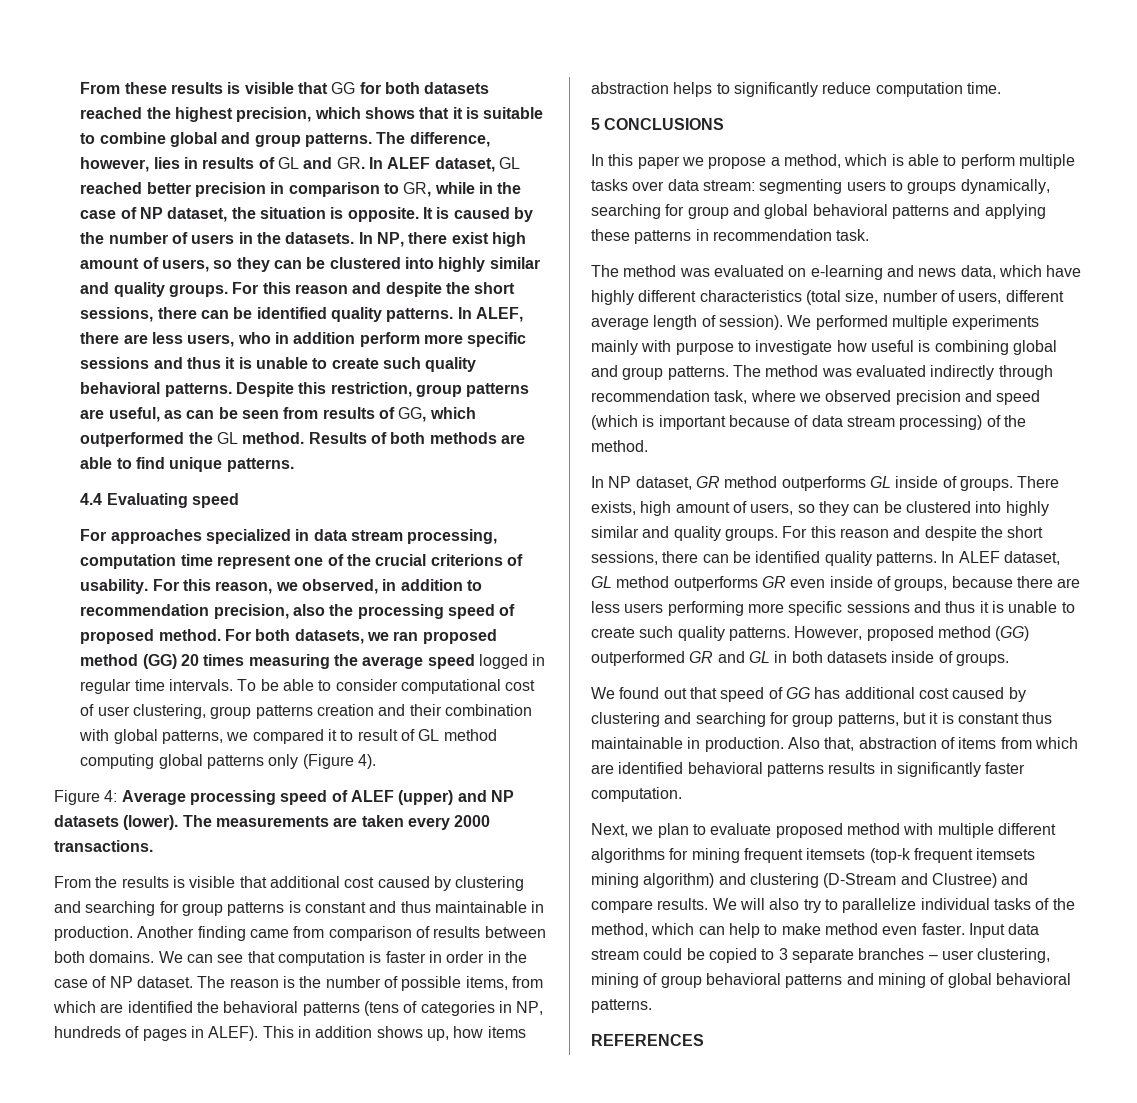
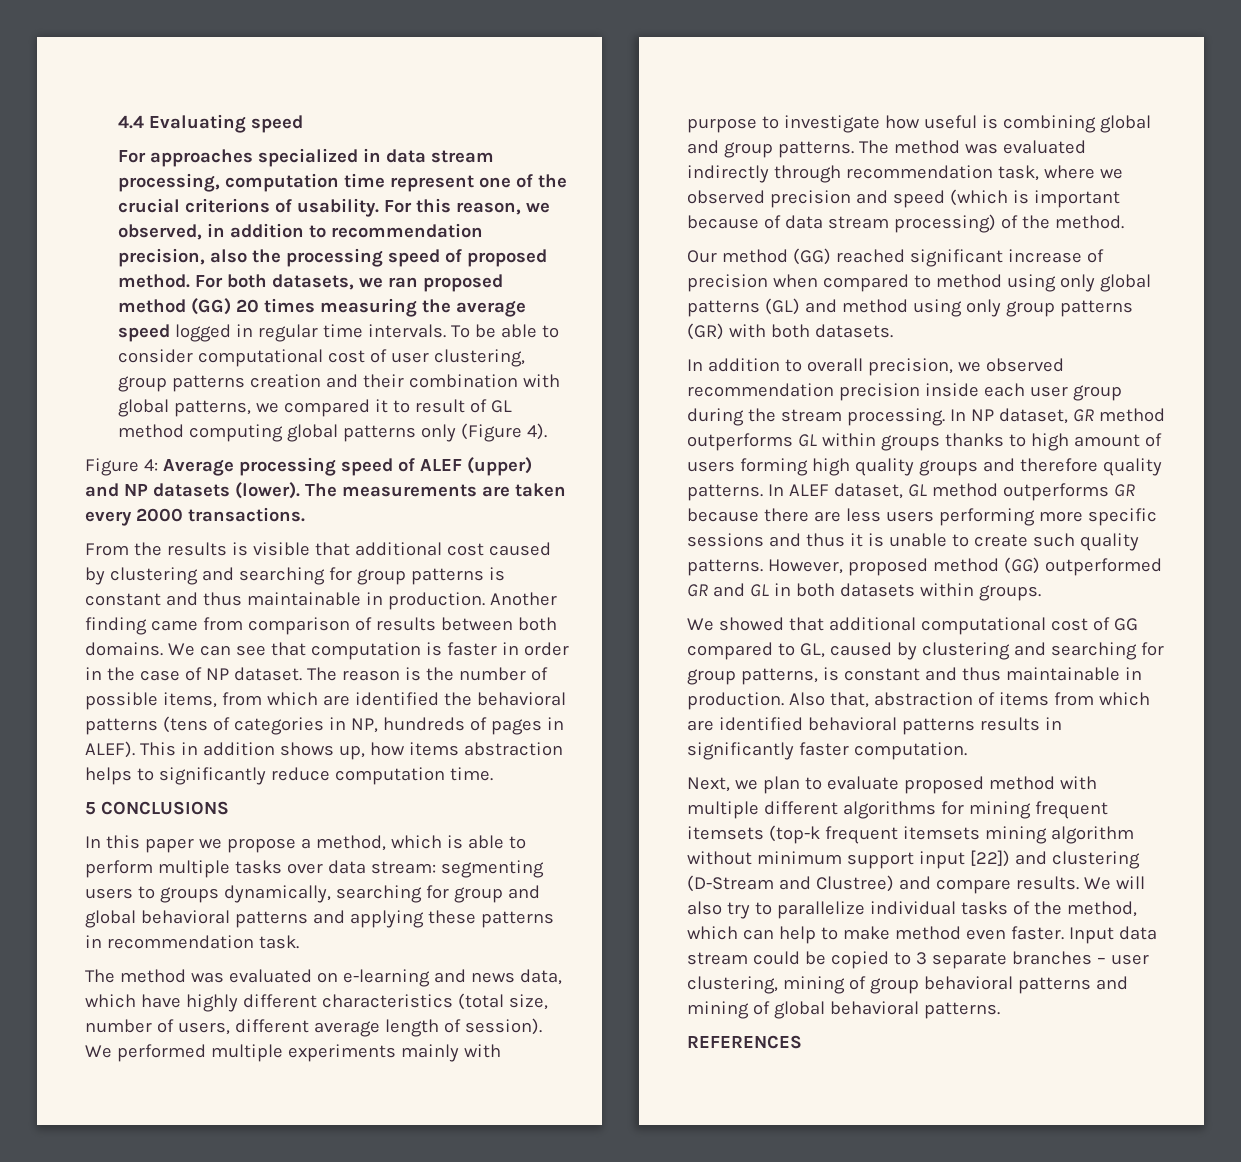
[80,82,490,94] [80,107,544,122] [80,132,490,147] [80,157,520,172] [80,182,522,197] [80,207,533,222] [80,232,526,247] [80,257,540,272] [80,282,516,297] [80,307,523,322] [80,332,527,347] [80,357,477,372] [80,382,530,397] [80,407,476,422] [80,432,525,447] [80,457,294,472] From these results is visible that GG for both datasets reached the highest precision, which shows that it is suitable to combine global and group patterns. The difference, however, lies in results of GL and GR. In ALEF dataset, GL reached better precision in comparison to GR, while in the case of NP dataset, the situation is opposite. It is caused by the number of users in the datasets. In NP, there exist high amount of users, so they can be clustered into highly similar and quality groups. For this reason and despite the short sessions, there can be identified quality patterns. In ALEF, there are less users, who in addition perform more specific sessions and thus it is unable to create such quality behavioral patterns. Despite this restriction, group patterns are useful, as can be seen from results of GG, which outperformed the GL method. Results of both methods are able to find unique patterns. // -> (118, 122) none
(648, 446) none -> [687,248,1104,267] [687,274,1151,292] [687,298,1133,317] [687,323,893,340] [687,358,1064,376] [687,383,1122,401] [687,408,945,426] Our method (GG) reached significant increase of precision when compared to method using only global patterns (GL) and method using only group patterns (GR) with both datasets. // In addition to overall precision, we observed recommendation precision inside each user group during the stream processing.
[895,476,1060,491] [591,501,1049,516] [591,526,1044,541] [591,551,821,565] inside of groups. There exists, high amount of users, so they can be clustered into highly similar and quality groups. For this reason and despite the short sessions, there can be identified -> [821,433,1162,451] [687,458,1098,476] within groups thanks to high amount of users forming high quality groups and therefore
[790,576,948,591] even inside of groups, -> (1135, 490) none
[891,651,953,663] inside of -> [919,583,974,597] within
[619,687,949,702] found out that speed of GG has additional cost -> [718,617,1138,635] [687,642,825,660] showed that additional computational cost of GG compared to GL,
[902,712,1019,724] but it is constant -> [822,667,957,681] is constant and
[643,873,715,888] algorithm) -> [1050,826,1134,844] [687,850,1010,869] algorithm without minimum support input [22])

